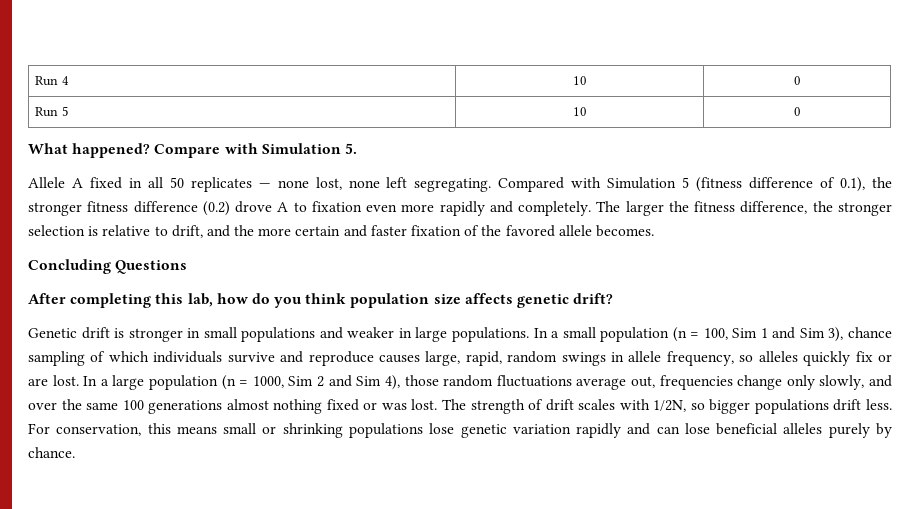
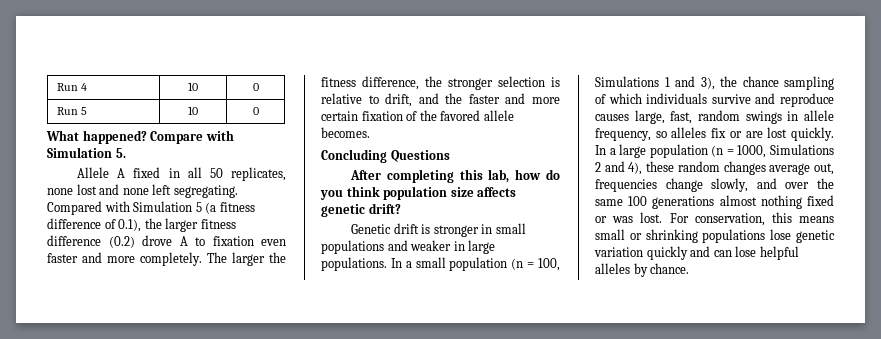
[190,177,342,192] replicates — none lost, -> [231,167,286,181] [47,184,120,195] replicates, none lost and
[696,177,743,192] (fitness -> [205,202,255,214] (a fitness
[28,202,82,216] stronger -> [165,218,199,232] larger
[401,201,513,216] more rapidly and -> [47,252,135,263] faster and more
[258,225,407,237] more certain and faster -> [468,93,560,104] [321,111,358,121] faster and more certain
[732,328,758,338] Sim -> [595,76,659,87] Simulations
[799,327,844,342] Sim 3), -> [700,76,737,90] 3), the
[465,351,502,366] rapid, -> [670,111,693,124] fast,
[803,351,851,366] quickly -> (707, 132) none
[52,375,79,386] lost. -> [767,127,834,141] lost quickly.
[288,376,314,386] Sim -> [770,144,834,155] Simulations
[356,375,572,390] Sim 4), those random fluctuations -> [628,161,766,175] 4), these random changes
[786,375,815,390] only -> (703, 185) none
[442,399,892,414] The strength of drift scales with 1/2N, so bigger populations drift less. -> (663, 217) none
[576,423,622,438] rapidly -> [646,246,688,260] quickly
[716,423,870,438] beneficial alleles purely -> [759,246,799,260] [595,263,630,274] helpful alleles

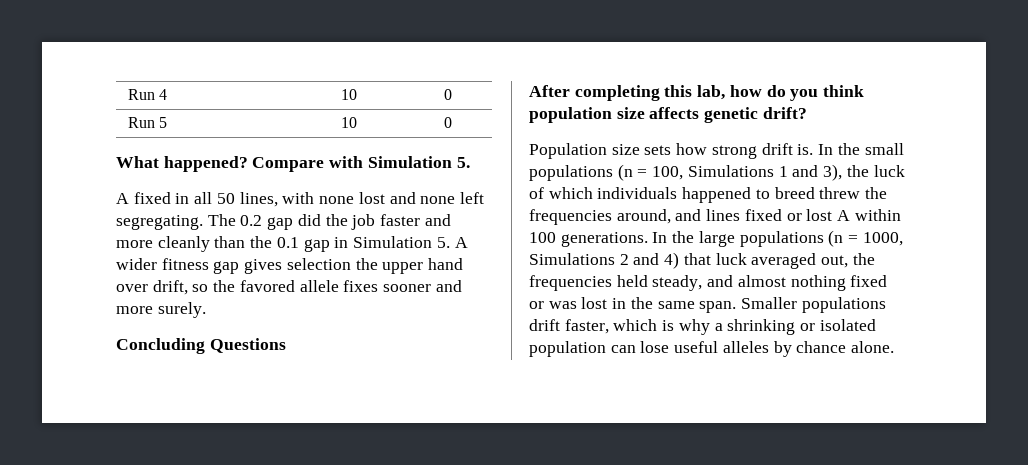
[77,167,110,178] Allele -> (470, 162) none
[231,167,286,181] replicates, -> [239,192,315,207] lines, with
[47,201,255,215] [47,218,236,232] [47,235,286,248] [47,252,286,266] [321,76,560,90] [321,93,560,107] [321,110,514,121] [321,127,370,138] Compared with Simulation 5 (a fitness difference of 0.1), the larger fitness difference (0.2) drove A to fixation even faster and more completely. The larger the fitness difference, the stronger selection is relative to drift, and the faster and more certain fixation of the favored allele becomes. -> [207,214,451,230] [116,236,468,252] [116,258,464,274] [116,280,462,295] [116,302,206,318] The 0.2 gap did the job faster and more cleanly than the 0.1 gap in Simulation 5. A wider fitness gap gives selection the upper hand over drift, so the favored allele fixes sooner and more surely.
[351,223,526,237] [321,240,496,254] [321,257,508,271] Genetic drift is stronger in small populations and weaker in large populations. In a small population -> [529,143,904,159] [529,165,613,181] Population size sets how strong drift is. In the small populations
[742,76,834,90] chance sampling -> [873,165,905,177] luck
[711,93,834,107] [595,110,834,124] [595,127,834,141] [595,144,708,158] survive and reproduce causes large, fast, random swings in allele frequency, so alleles fix or are lost quickly. In a large population -> [682,187,888,203] [529,209,901,225] [529,231,824,247] happened to breed threw the frequencies around, and lines fixed or lost A within 100 generations. In the large populations
[628,161,834,175] [595,178,834,192] [595,196,715,209] 4), these random changes average out, frequencies change slowly, and over the same 100 generations -> [664,252,875,269] [529,275,734,291] 4) that luck averaged out, the frequencies held steady, and
[640,212,834,226] [595,229,835,243] [594,246,711,260] lost. For conservation, this means small or shrinking populations lose genetic variation quickly and -> [581,297,886,313] [529,319,876,335] [529,341,606,357] lost in the same span. Smaller populations drift faster, which is why a shrinking or isolated population
[759,246,799,260] helpful -> [674,341,719,353] useful
[650,263,690,274] chance. -> [796,341,895,353] chance alone.

